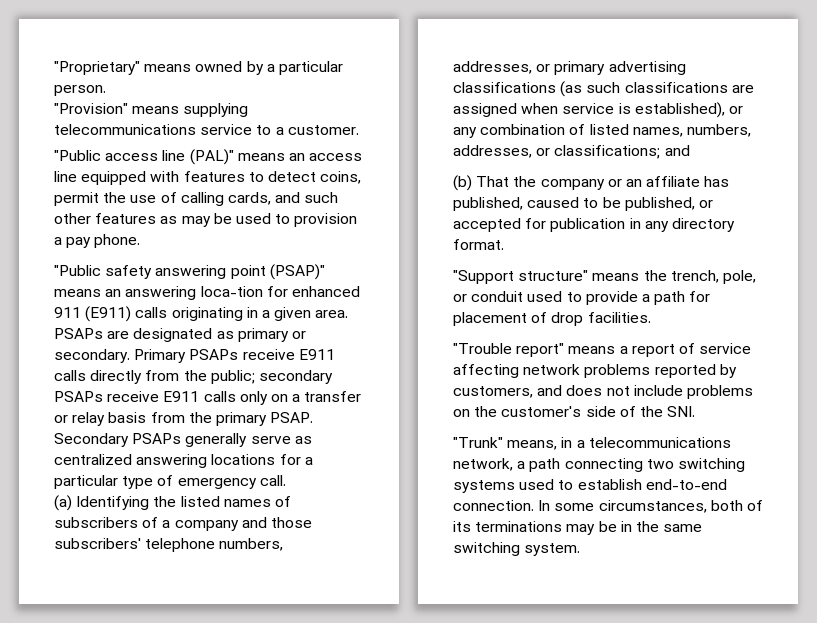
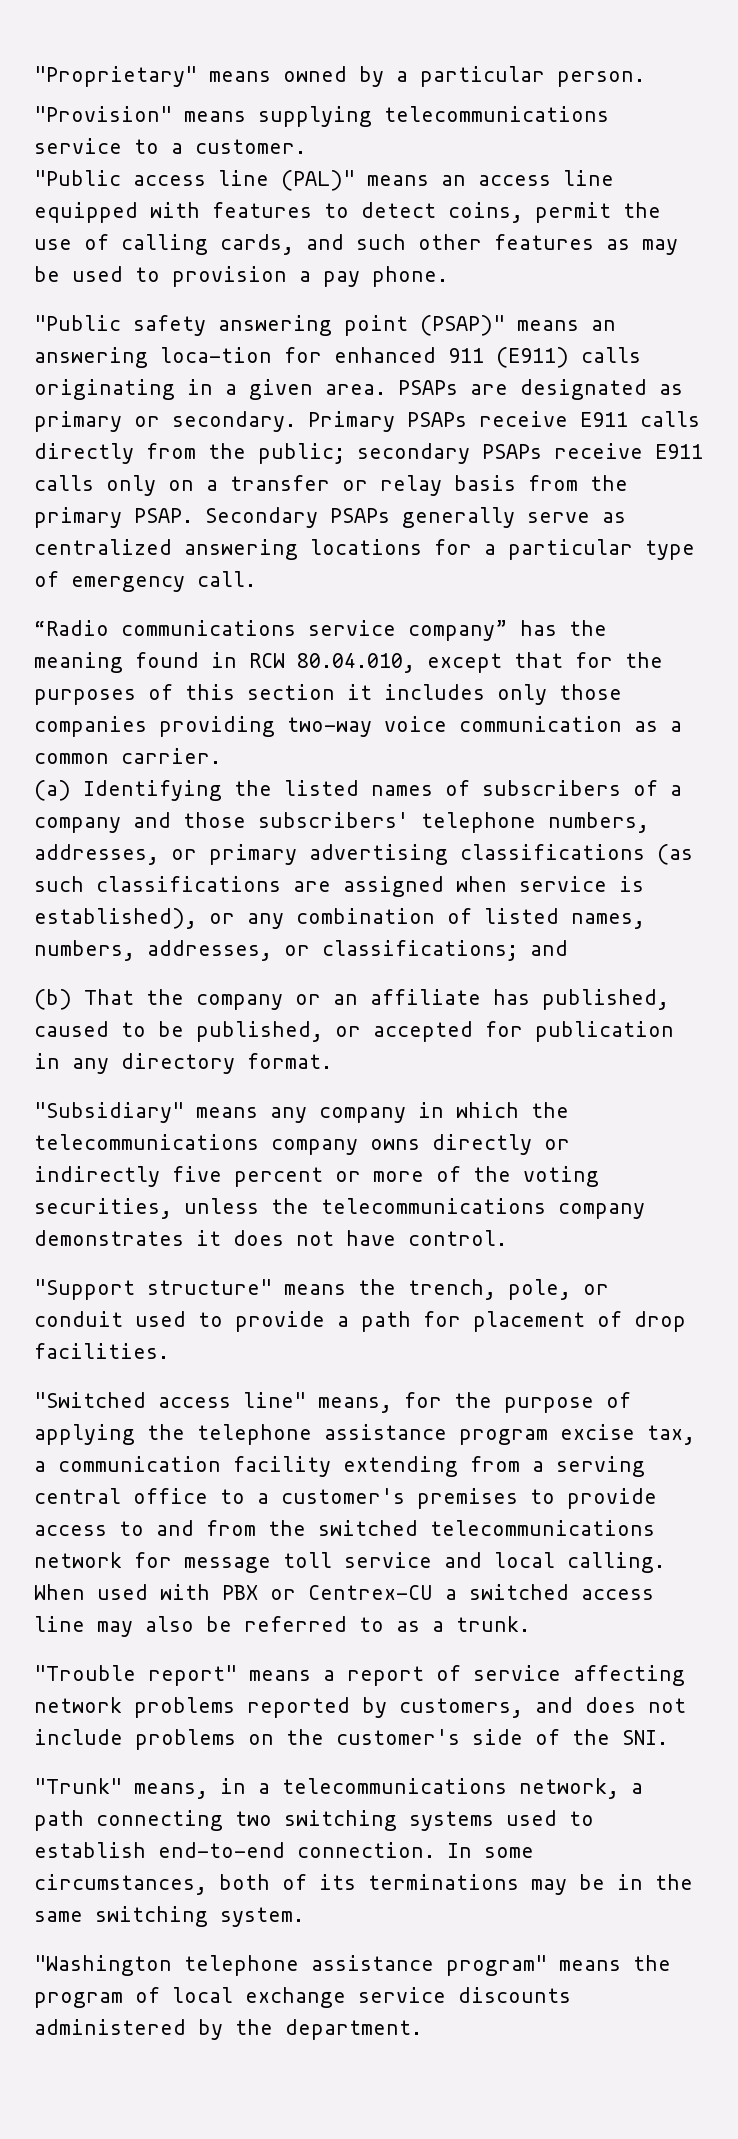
(286, 480) none -> [34,620,607,641] [34,652,663,673] [34,684,622,705] [34,716,682,737] [34,748,221,764] // “Radio communications service company” has the meaning found in RCW 80.04.010, except that for the purposes of this section it includes only those companies providing two-way voice communication as a common carrier.
(504, 244) none -> [34,1102,569,1123] [34,1134,570,1155] [34,1166,599,1187] [34,1198,645,1219] [34,1230,507,1246] // "Subsidiary" means any company in which the telecommunications company owns directly or indirectly five percent or more of the voting securities, unless the telecommunications company demonstrates it does not have control.
(651, 317) none -> [34,1392,631,1413] [34,1424,695,1445] [34,1456,645,1477] [34,1488,657,1509] [34,1520,655,1536] [34,1552,665,1573] [34,1584,654,1600] [34,1616,530,1637] // "Switched access line" means, for the purpose of applying the telephone assistance program excise tax, a communication facility extending from a serving central office to a customer's premises to provide access to and from the switched telecommunications network for message toll service and local calling. When used with PBX or Centrex-CU a switched access line may also be referred to as a trunk.
(581, 549) none -> [34,1955,671,1976] [34,1987,571,2008] [34,2019,422,2040] // "Washington telephone assistance program" means the program of local exchange service discounts administered by the department.

